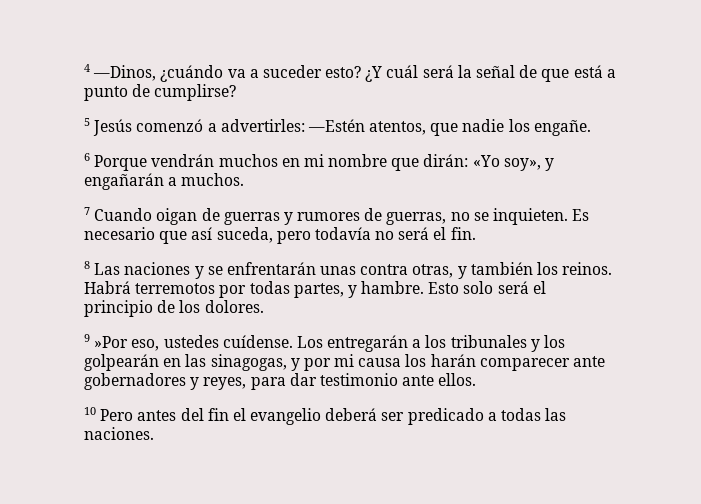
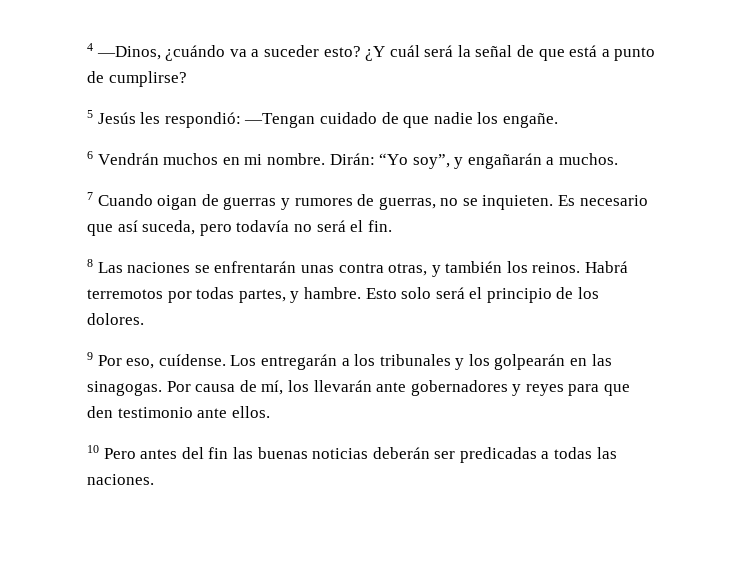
[136,119,427,135] comenzó a advertirles: ―Estén atentos, -> [140,112,399,128] les respondió: —Tengan cuidado de
[94,154,215,171] Porque vendrán -> [97,153,159,165] Vendrán
[328,154,541,171] nombre que dirán: «Yo soy», -> [266,153,450,169] nombre. Dirán: “Yo soy”,
[194,266,204,279] y -> (191, 267) none
[94,335,219,351] »Por eso, ustedes -> [97,355,155,369] Por eso,
[210,354,606,371] [84,373,317,390] sinagogas, y por mi causa los harán comparecer ante gobernadores y reyes, para dar -> [87,380,631,396] [87,406,113,418] sinagogas. Por causa de mí, los llevarán ante gobernadores y reyes para que den
[232,408,484,425] el evangelio deberá ser predicado -> [232,447,537,463] las buenas noticias deberán ser predicadas

